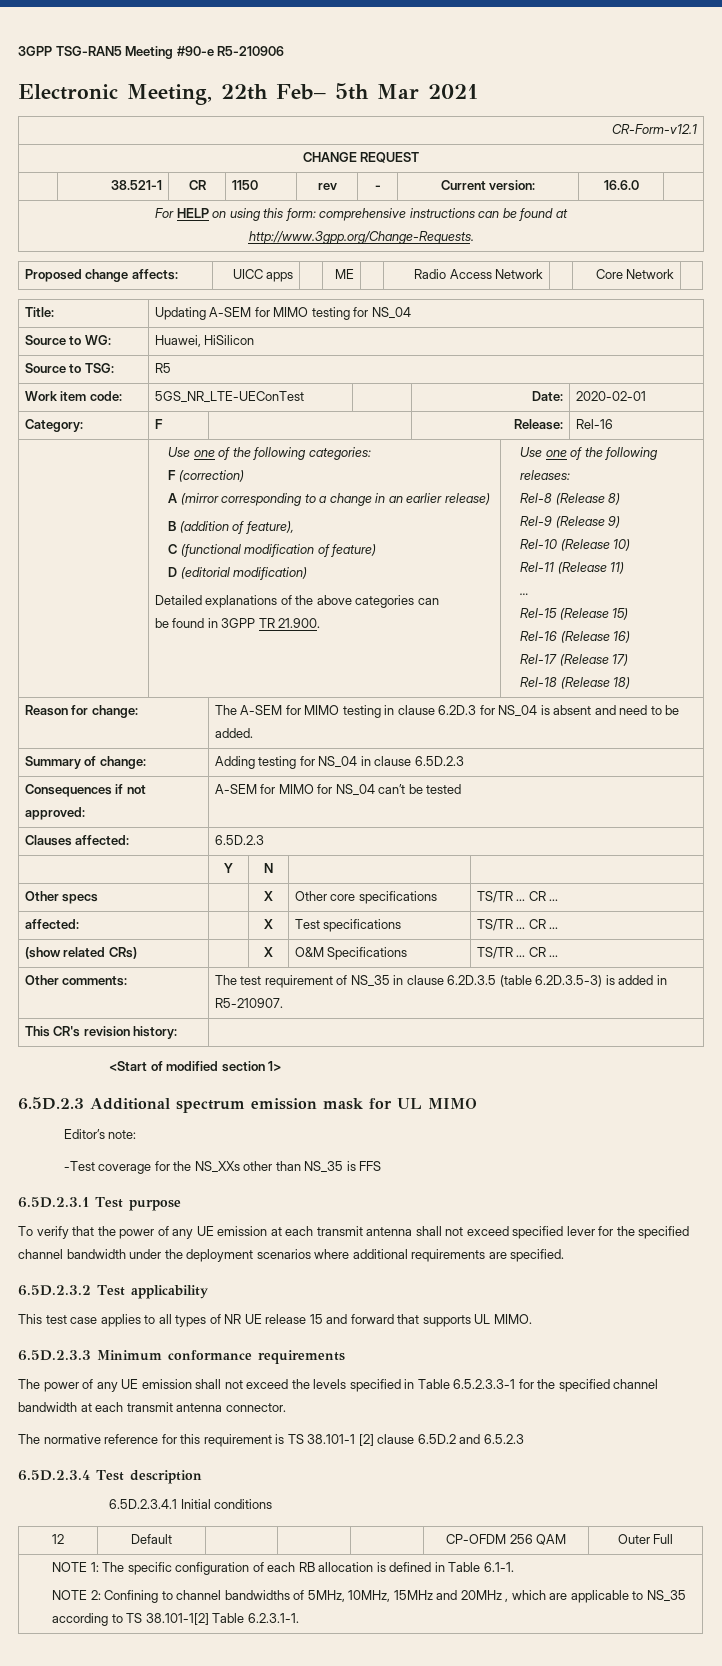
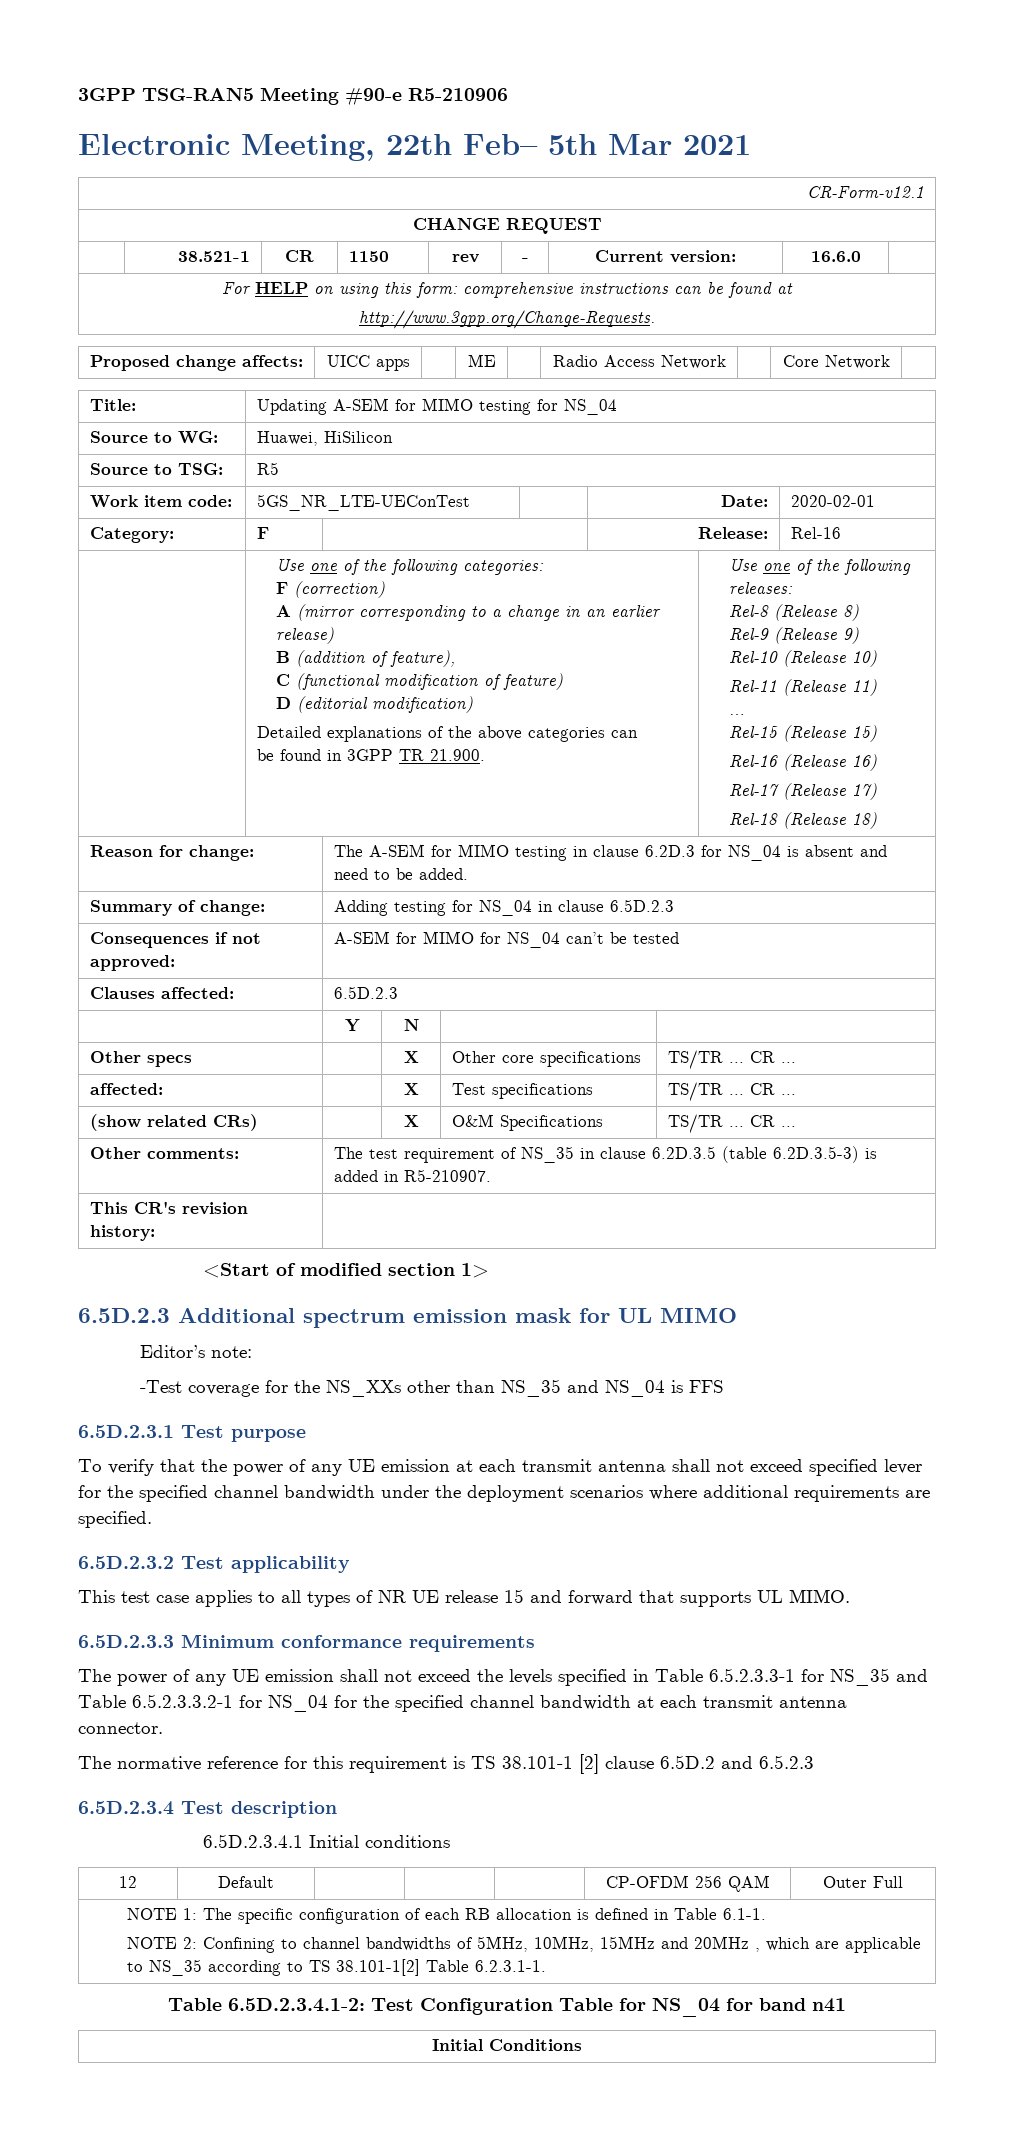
(344, 1167) none -> [567,1380,666,1397] and NS_04
(534, 1384) none -> [830,1668,928,1686] [78,1694,357,1712] NS_35 and Table 6.5.2.3.3.2-1 for NS_04 for
(299, 1618) none -> [168,1998,846,2017] [432,2039,582,2051] // Table 6.5D.2.3.4.1-2: Test Configuration Table for NS_04 for band n41 // Initial Conditions

